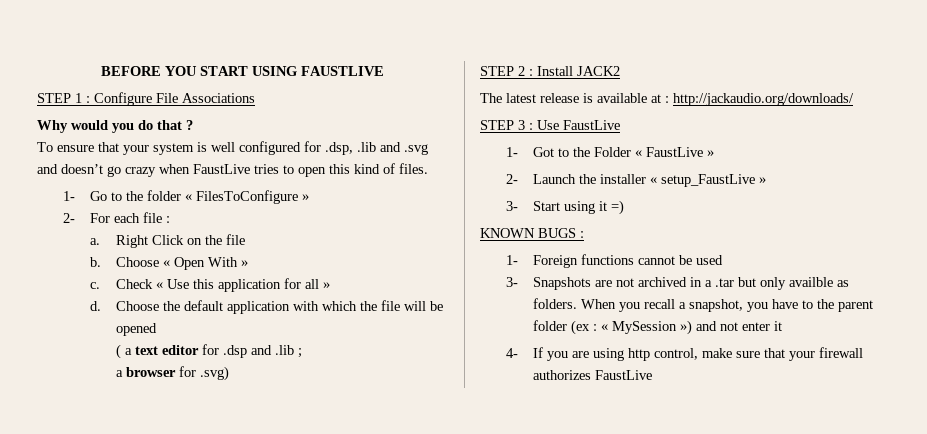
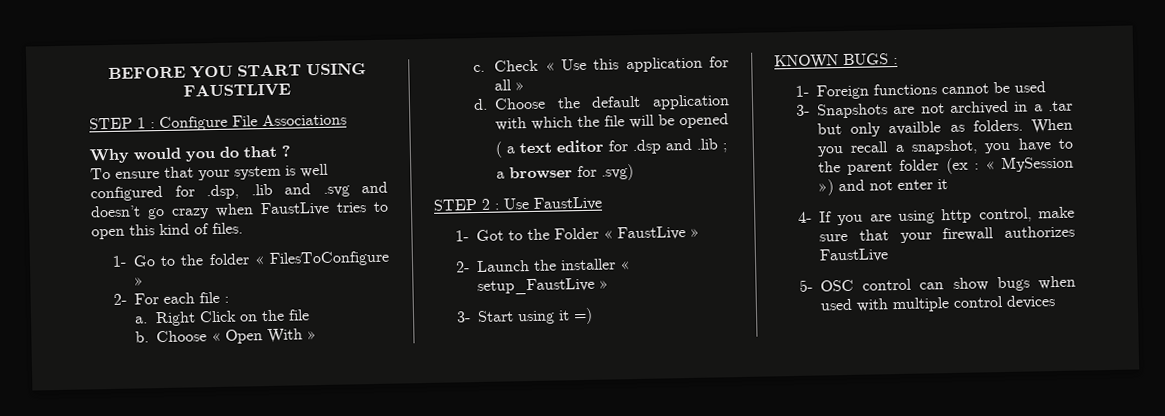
[537,66,620,76] [480,93,854,106] [480,120,533,130] Install JACK2 // The latest release is available at : http://jackaudio.org/downloads/ // STEP 3 : -> (500, 206) none
(652, 375) none -> [799,275,1076,292] [820,295,1056,313] // 5- OSC control can show bugs when used with multiple control devices

